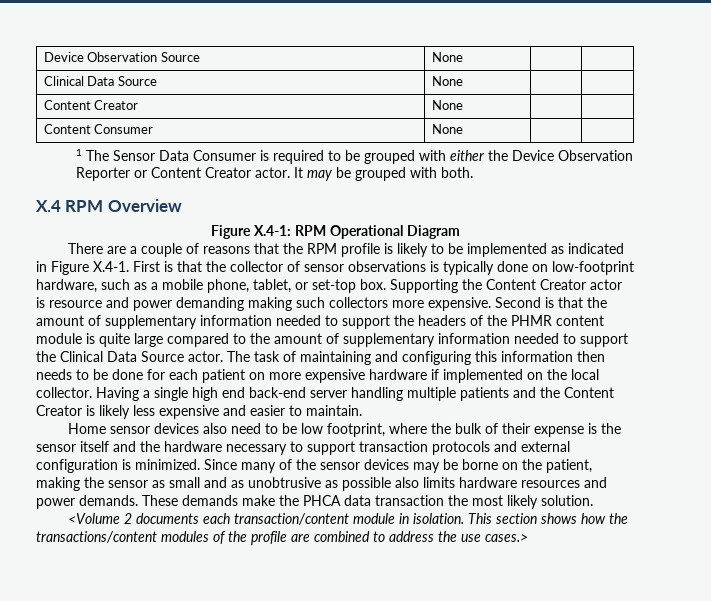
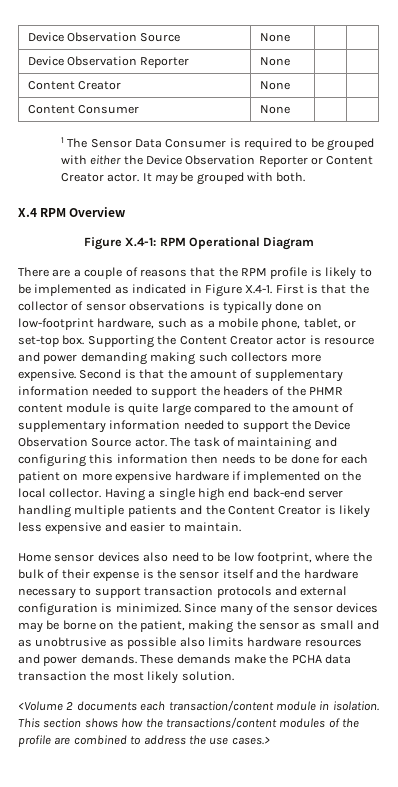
[43,76,157,86] Clinical Data Source -> [27,56,190,68] Device Observation Reporter
[60,351,137,362] Clinical Data -> [314,420,351,430] [18,437,88,447] Device Observation
[303,495,341,506] PHCA -> [291,655,322,664] PCHA

